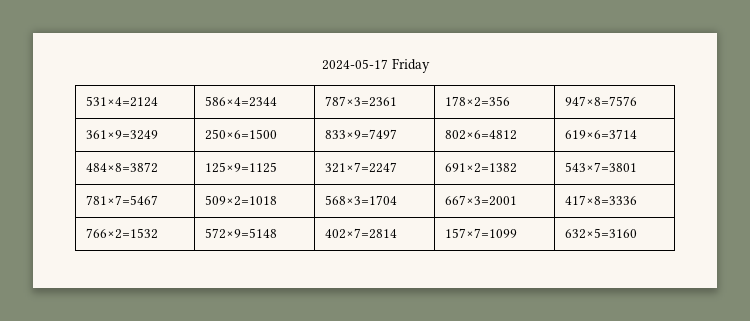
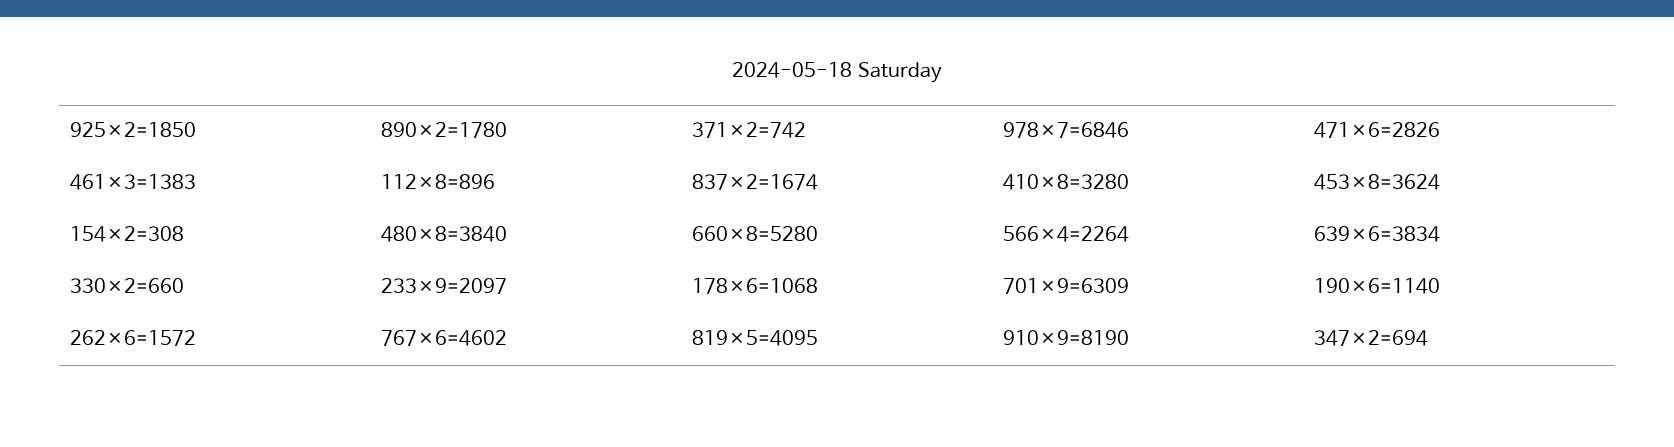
[321,58,430,73] [86,96,159,107] [205,96,278,107] [325,96,398,107] [445,96,511,107] [565,96,638,106] [86,130,159,140] [205,129,278,140] [325,129,398,139] [445,130,518,140] [565,129,638,139] [86,162,159,173] [205,162,278,173] [325,162,398,173] [445,163,518,173] [565,162,638,172] [86,195,159,205] [205,195,278,206] [325,195,398,205] [445,195,518,206] [565,195,638,205] [86,228,159,239] [205,228,278,239] [325,228,398,239] [445,228,518,238] [565,228,638,239] 2024-05-17 Friday // 531×4=2124 | 586×4=2344 | 787×3=2361 | 178×2=356 | 947×8=7576 // 361×9=3249 | 250×6=1500 | 833×9=7497 | 802×6=4812 | 619×6=3714 // 484×8=3872 | 125×9=1125 | 321×7=2247 | 691×2=1382 | 543×7=3801 // 781×7=5467 | 509×2=1018 | 568×3=1704 | 667×3=2001 | 417×8=3336 // 766×2=1532 | 572×9=5148 | 402×7=2814 | 157×7=1099 | 632×5=3160 -> [732,62,942,83] [69,122,196,137] [380,122,507,138] [691,122,806,138] [1002,122,1129,138] [1313,122,1440,138] [69,174,196,190] [380,174,495,189] [691,174,818,190] [1002,174,1129,190] [1313,174,1440,190] [69,226,184,242] [380,226,507,242] [691,226,818,241] [1002,226,1129,242] [1313,226,1440,242] [69,278,184,293] [380,278,507,294] [691,278,818,294] [1002,278,1129,294] [1313,278,1440,294] [69,330,196,346] [380,330,507,346] [691,330,818,346] [1002,330,1129,345] [1313,330,1428,346] 2024-05-18 Saturday // 925×2=1850 | 890×2=1780 | 371×2=742 | 978×7=6846 | 471×6=2826 // 461×3=1383 | 112×8=896 | 837×2=1674 | 410×8=3280 | 453×8=3624 // 154×2=308 | 480×8=3840 | 660×8=5280 | 566×4=2264 | 639×6=3834 // 330×2=660 | 233×9=2097 | 178×6=1068 | 701×9=6309 | 190×6=1140 // 262×6=1572 | 767×6=4602 | 819×5=4095 | 910×9=8190 | 347×2=694

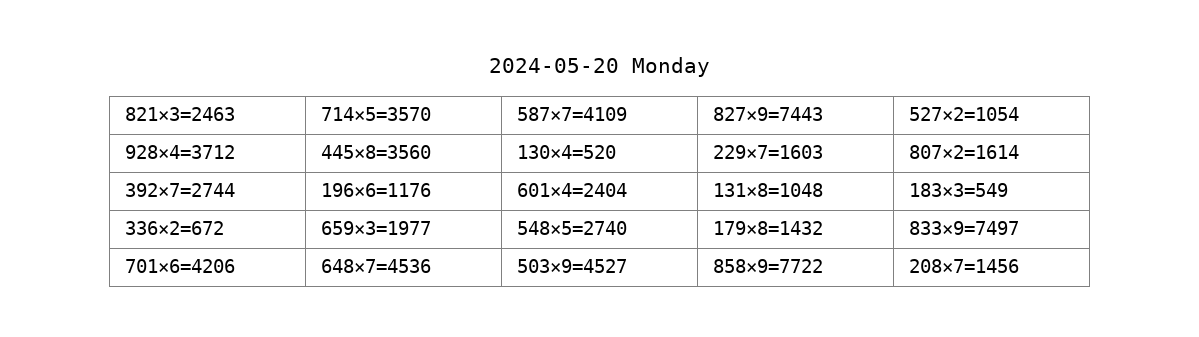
[732,62,942,83] [69,122,196,137] [380,122,507,138] [691,122,806,138] [1002,122,1129,138] [1313,122,1440,138] [69,174,196,190] [380,174,495,189] [691,174,818,190] [1002,174,1129,190] [1313,174,1440,190] [69,226,184,242] [380,226,507,242] [691,226,818,241] [1002,226,1129,242] [1313,226,1440,242] [69,278,184,293] [380,278,507,294] [691,278,818,294] [1002,278,1129,294] [1313,278,1440,294] [69,330,196,346] [380,330,507,346] [691,330,818,346] [1002,330,1129,345] [1313,330,1428,346] 2024-05-18 Saturday // 925×2=1850 | 890×2=1780 | 371×2=742 | 978×7=6846 | 471×6=2826 // 461×3=1383 | 112×8=896 | 837×2=1674 | 410×8=3280 | 453×8=3624 // 154×2=308 | 480×8=3840 | 660×8=5280 | 566×4=2264 | 639×6=3834 // 330×2=660 | 233×9=2097 | 178×6=1068 | 701×9=6309 | 190×6=1140 // 262×6=1572 | 767×6=4602 | 819×5=4095 | 910×9=8190 | 347×2=694 -> [489,57,710,77] [125,107,236,121] [321,107,432,121] [517,107,628,121] [713,107,824,121] [909,107,1020,121] [125,145,236,159] [321,145,432,159] [517,145,617,159] [713,145,824,159] [909,145,1020,159] [125,183,236,197] [321,183,432,197] [517,183,628,197] [713,183,824,197] [909,183,1009,197] [125,221,225,235] [321,221,432,235] [517,221,628,235] [713,221,824,235] [909,221,1020,235] [125,259,236,273] [321,259,432,273] [517,259,628,273] [713,259,824,273] [909,259,1020,273] 2024-05-20 Monday // 821×3=2463 | 714×5=3570 | 587×7=4109 | 827×9=7443 | 527×2=1054 // 928×4=3712 | 445×8=3560 | 130×4=520 | 229×7=1603 | 807×2=1614 // 392×7=2744 | 196×6=1176 | 601×4=2404 | 131×8=1048 | 183×3=549 // 336×2=672 | 659×3=1977 | 548×5=2740 | 179×8=1432 | 833×9=7497 // 701×6=4206 | 648×7=4536 | 503×9=4527 | 858×9=7722 | 208×7=1456

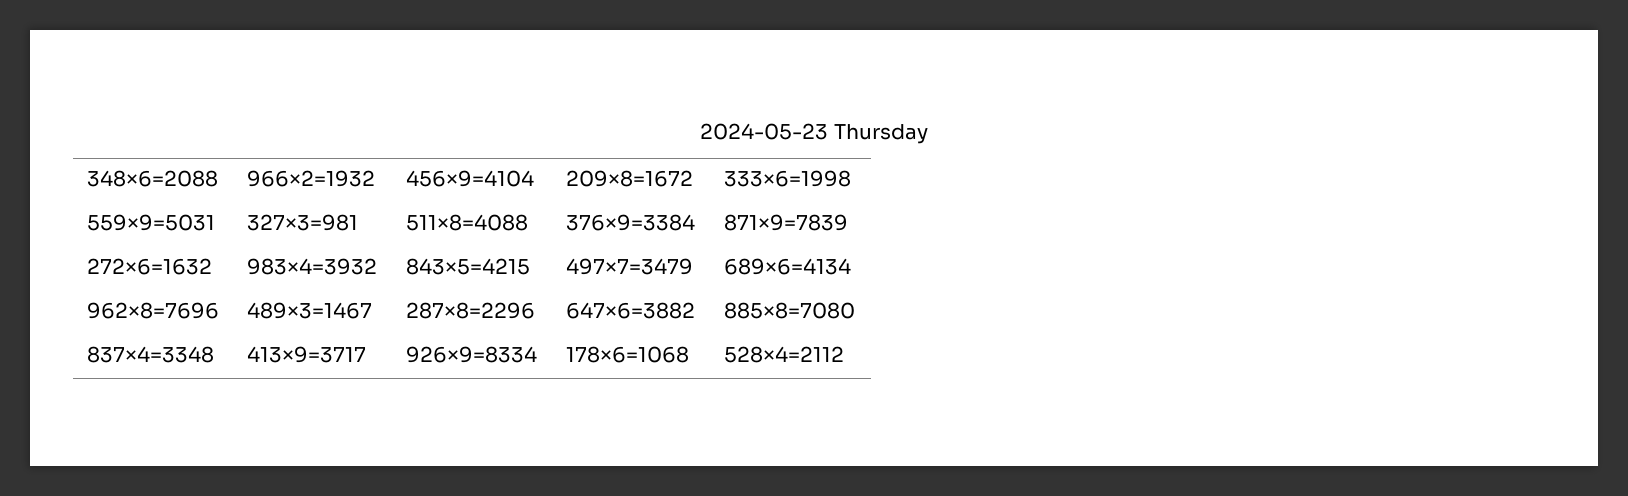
[489,57,710,77] [125,107,236,121] [321,107,432,121] [517,107,628,121] [713,107,824,121] [909,107,1020,121] [125,145,236,159] [321,145,432,159] [517,145,617,159] [713,145,824,159] [909,145,1020,159] [125,183,236,197] [321,183,432,197] [517,183,628,197] [713,183,824,197] [909,183,1009,197] [125,221,225,235] [321,221,432,235] [517,221,628,235] [713,221,824,235] [909,221,1020,235] [125,259,236,273] [321,259,432,273] [517,259,628,273] [713,259,824,273] [909,259,1020,273] 2024-05-20 Monday // 821×3=2463 | 714×5=3570 | 587×7=4109 | 827×9=7443 | 527×2=1054 // 928×4=3712 | 445×8=3560 | 130×4=520 | 229×7=1603 | 807×2=1614 // 392×7=2744 | 196×6=1176 | 601×4=2404 | 131×8=1048 | 183×3=549 // 336×2=672 | 659×3=1977 | 548×5=2740 | 179×8=1432 | 833×9=7497 // 701×6=4206 | 648×7=4536 | 503×9=4527 | 858×9=7722 | 208×7=1456 -> [700,123,928,144] [86,170,218,187] [246,170,375,187] [405,170,534,187] [565,170,693,187] [723,170,851,187] [86,214,215,231] [246,214,358,231] [405,214,528,231] [565,214,695,231] [723,214,848,231] [86,258,212,275] [246,258,377,275] [405,258,530,275] [565,258,693,275] [723,258,851,275] [86,302,219,319] [246,302,372,319] [405,302,535,319] [565,302,695,319] [723,302,855,319] [86,346,214,363] [246,346,366,363] [405,346,537,363] [565,346,689,363] [723,346,844,363] 2024-05-23 Thursday // 348×6=2088 | 966×2=1932 | 456×9=4104 | 209×8=1672 | 333×6=1998 // 559×9=5031 | 327×3=981 | 511×8=4088 | 376×9=3384 | 871×9=7839 // 272×6=1632 | 983×4=3932 | 843×5=4215 | 497×7=3479 | 689×6=4134 // 962×8=7696 | 489×3=1467 | 287×8=2296 | 647×6=3882 | 885×8=7080 // 837×4=3348 | 413×9=3717 | 926×9=8334 | 178×6=1068 | 528×4=2112

